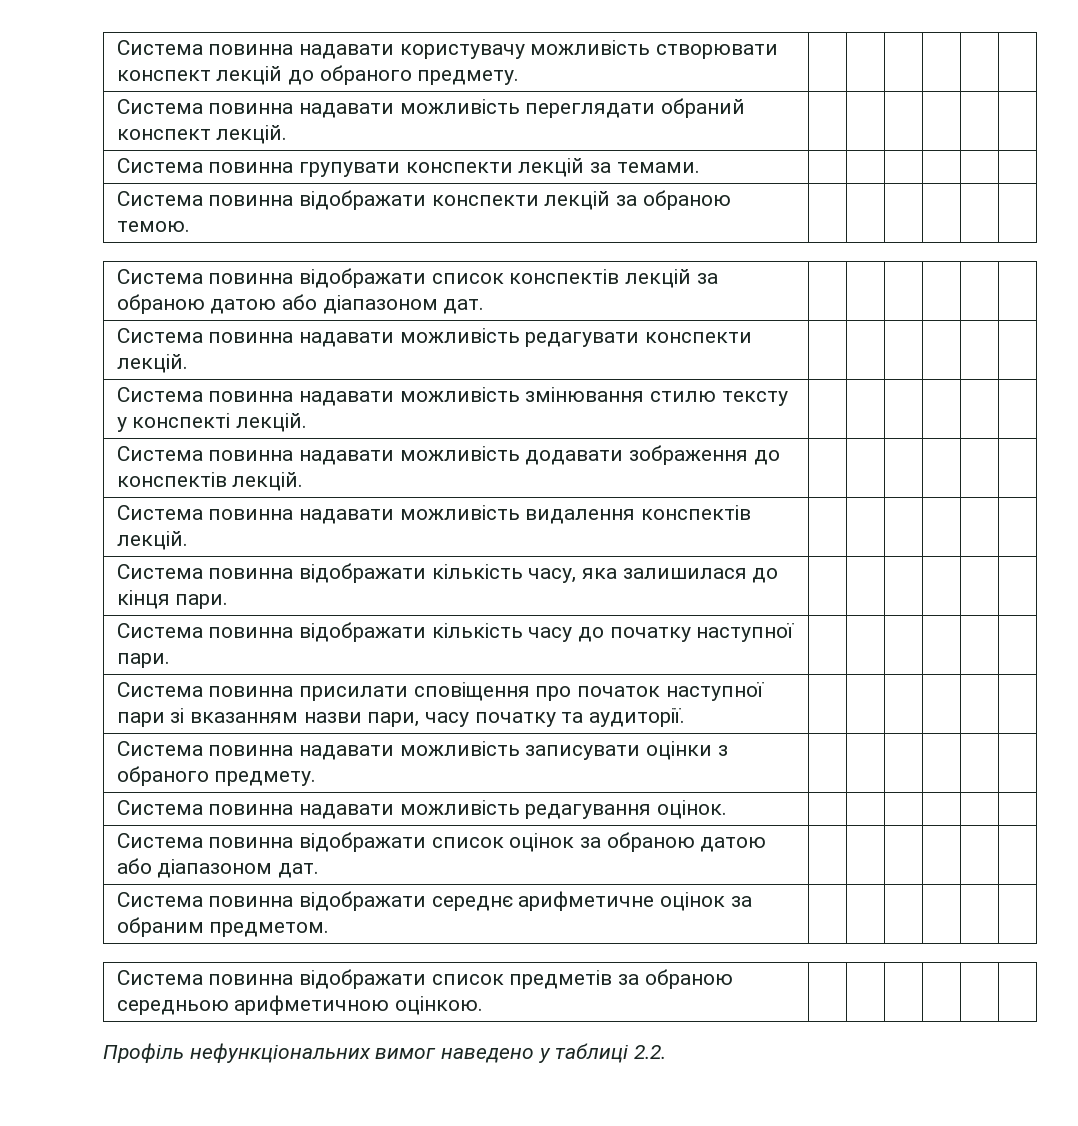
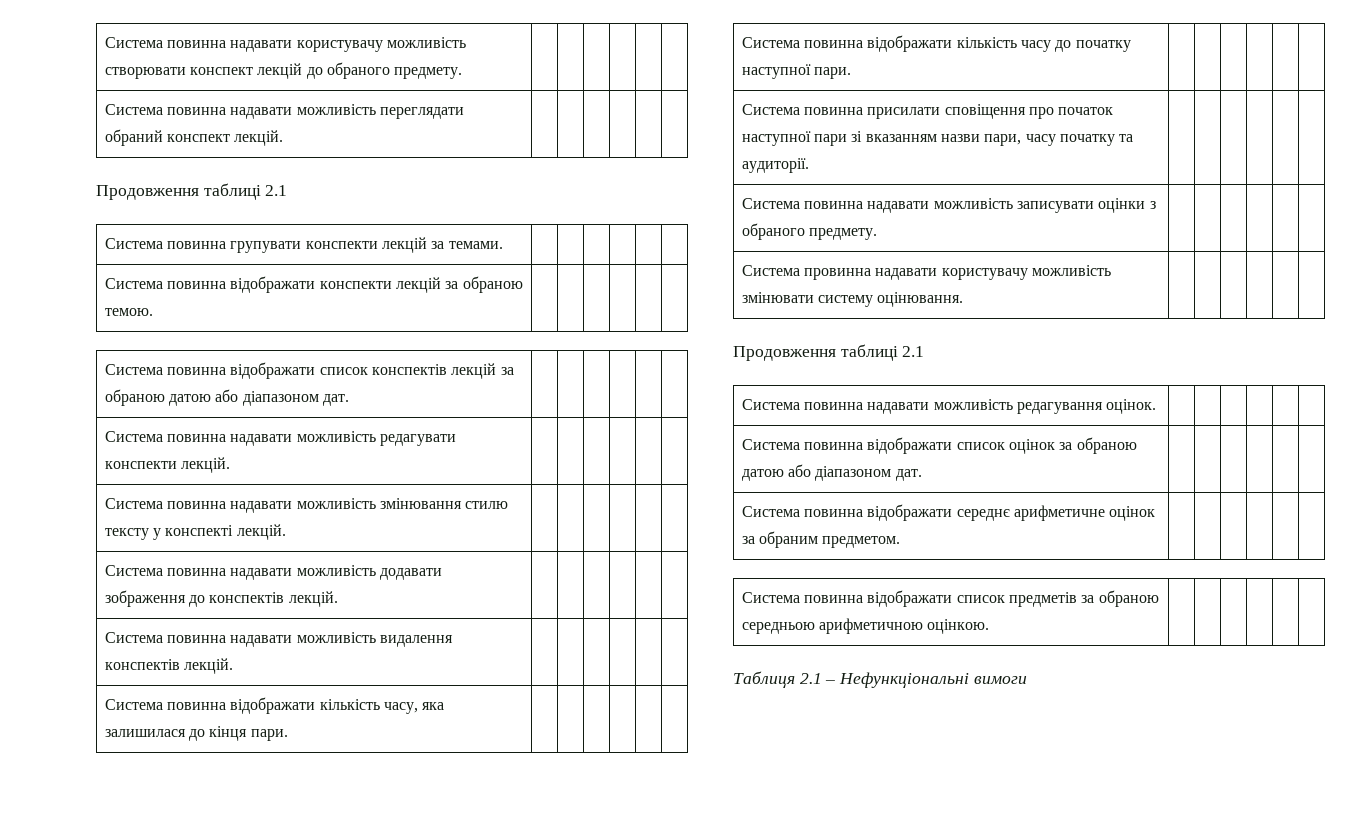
(288, 134) none -> [96,183,288,200] // Продовження таблиці 2.1
(317, 778) none -> [741,265,1111,280] [741,292,964,307] [733,344,925,361] // Система провинна надавати користувачу можливість змінювати систему оцінювання. | | | | | | // Продовження таблиці 2.1
[103,1043,667,1063] Профіль нефункціональних вимог наведено у таблиці 2.2. -> [733,671,1027,688] Таблиця 2.1 – Нефункціональні вимоги

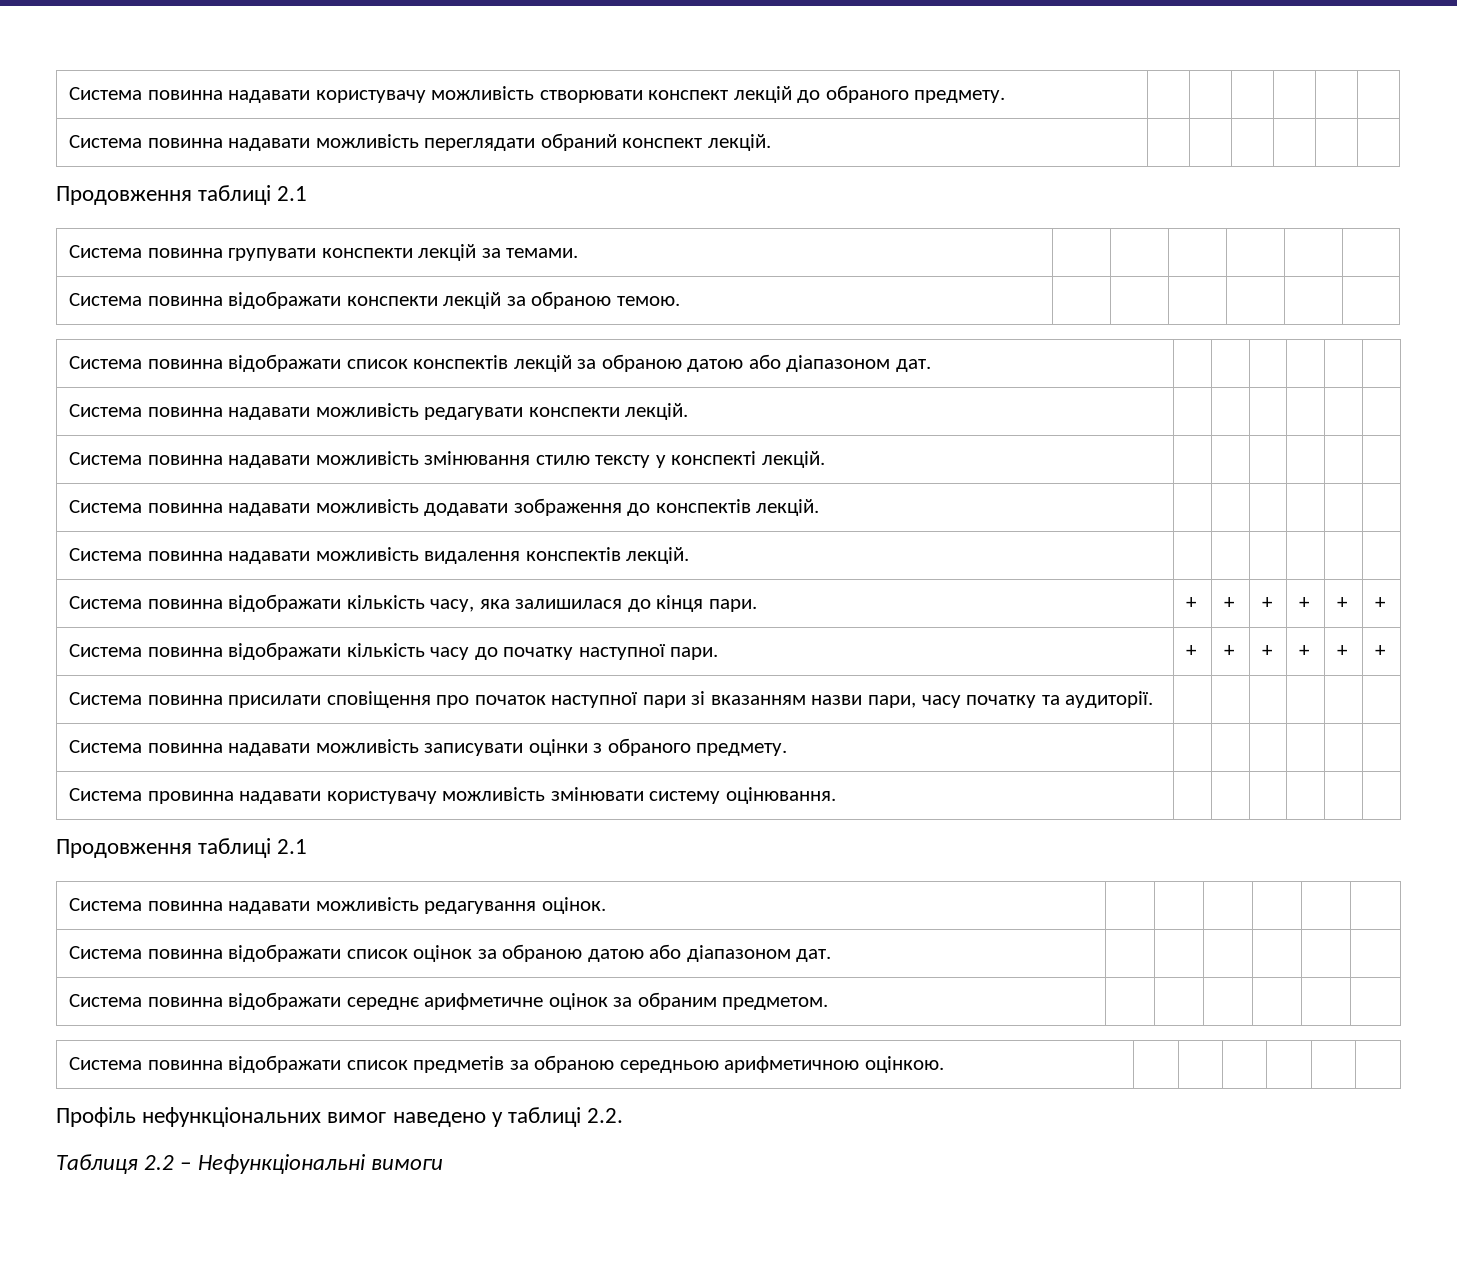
(288, 735) | | | | | -> [1186,597,1197,609] [1224,597,1235,609] [1262,597,1273,609] [1299,597,1310,609] [1337,597,1348,609] [1375,597,1386,609] + | + | + | + | + | +
(852, 73) | | | | | -> [1186,645,1197,657] [1224,645,1235,657] [1262,645,1273,657] [1299,645,1310,657] [1337,645,1348,657] [1375,645,1386,657] + | + | + | + | + | +
(990, 626) none -> [56,1107,624,1127] // Профіль нефункціональних вимог наведено у таблиці 2.2.
[799,673,822,684] 2.1 -> [144,1155,175,1170] 2.2

